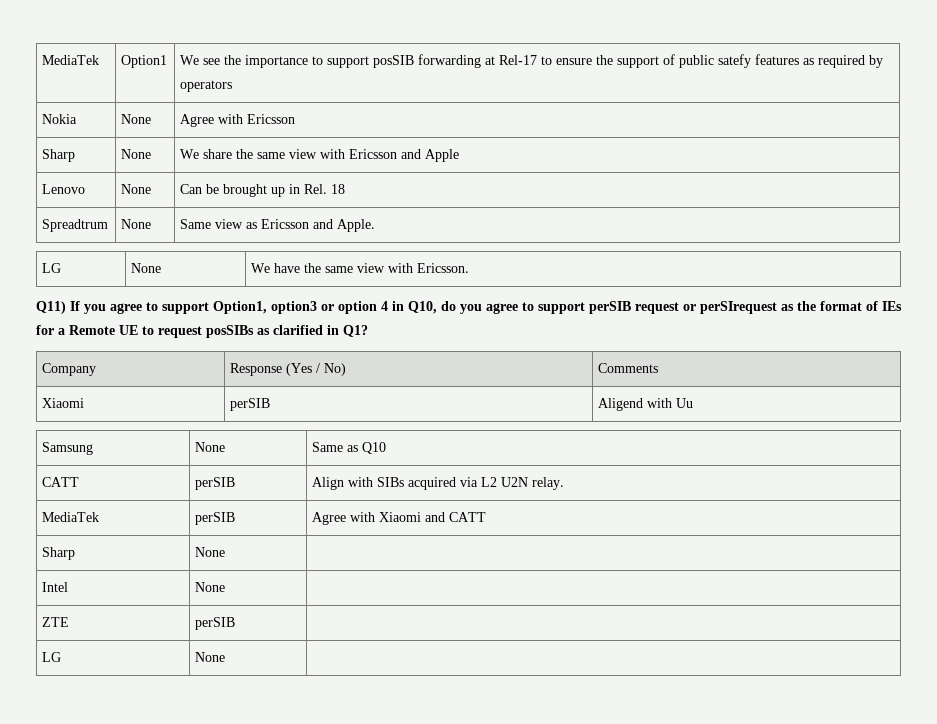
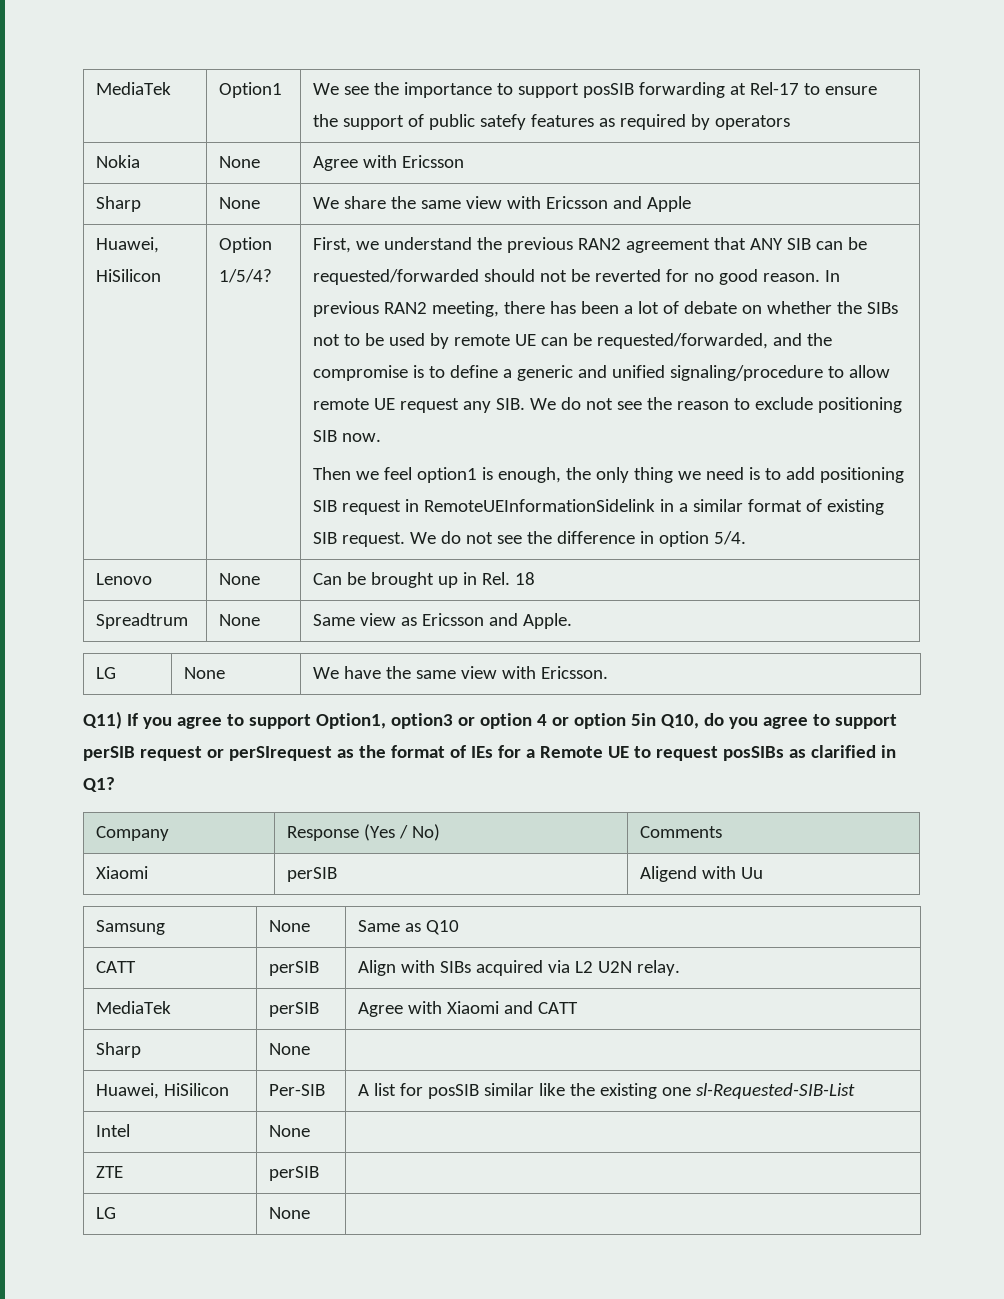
(460, 155) none -> [96,237,160,253] [96,269,162,282] [219,237,273,253] [219,269,273,283] [313,237,868,253] [313,269,841,285] [313,301,899,317] [313,333,833,349] [313,365,891,381] [313,397,903,413] [313,430,382,442] [313,467,905,483] [313,499,885,515] [313,531,747,547] // Huawei, HiSilicon | Option 1/5/4? | First, we understand the previous RAN2 agreement that ANY SIB can be requested/forwarded should not be reverted for no good reason. In previous RAN2 meeting, there has been a lot of debate on whether the SIBs not to be used by remote UE can be requested/forwarded, and the compromise is to define a generic and unified signaling/procedure to allow remote UE request any SIB. We do not see the reason to exclude positioning SIB now. // Then we feel option1 is enough, the only thing we need is to add positioning SIB request in RemoteUEInformationSidelink in a similar format of existing SIB request. We do not see the difference in option 5/4.
[392,301,404,311] in -> [551,713,656,729] or option 5in
(226, 552) none -> [96,1083,230,1099] [269,1084,326,1096] [358,1083,856,1099] // Huawei, HiSilicon | Per-SIB | A list for posSIB similar like the existing one sl-Requested-SIB-List

